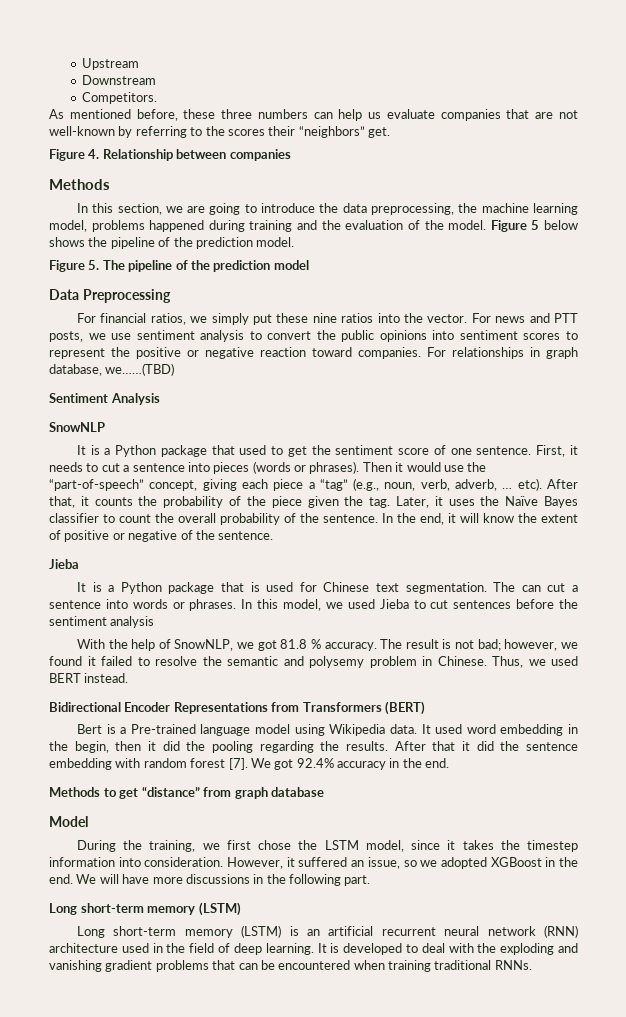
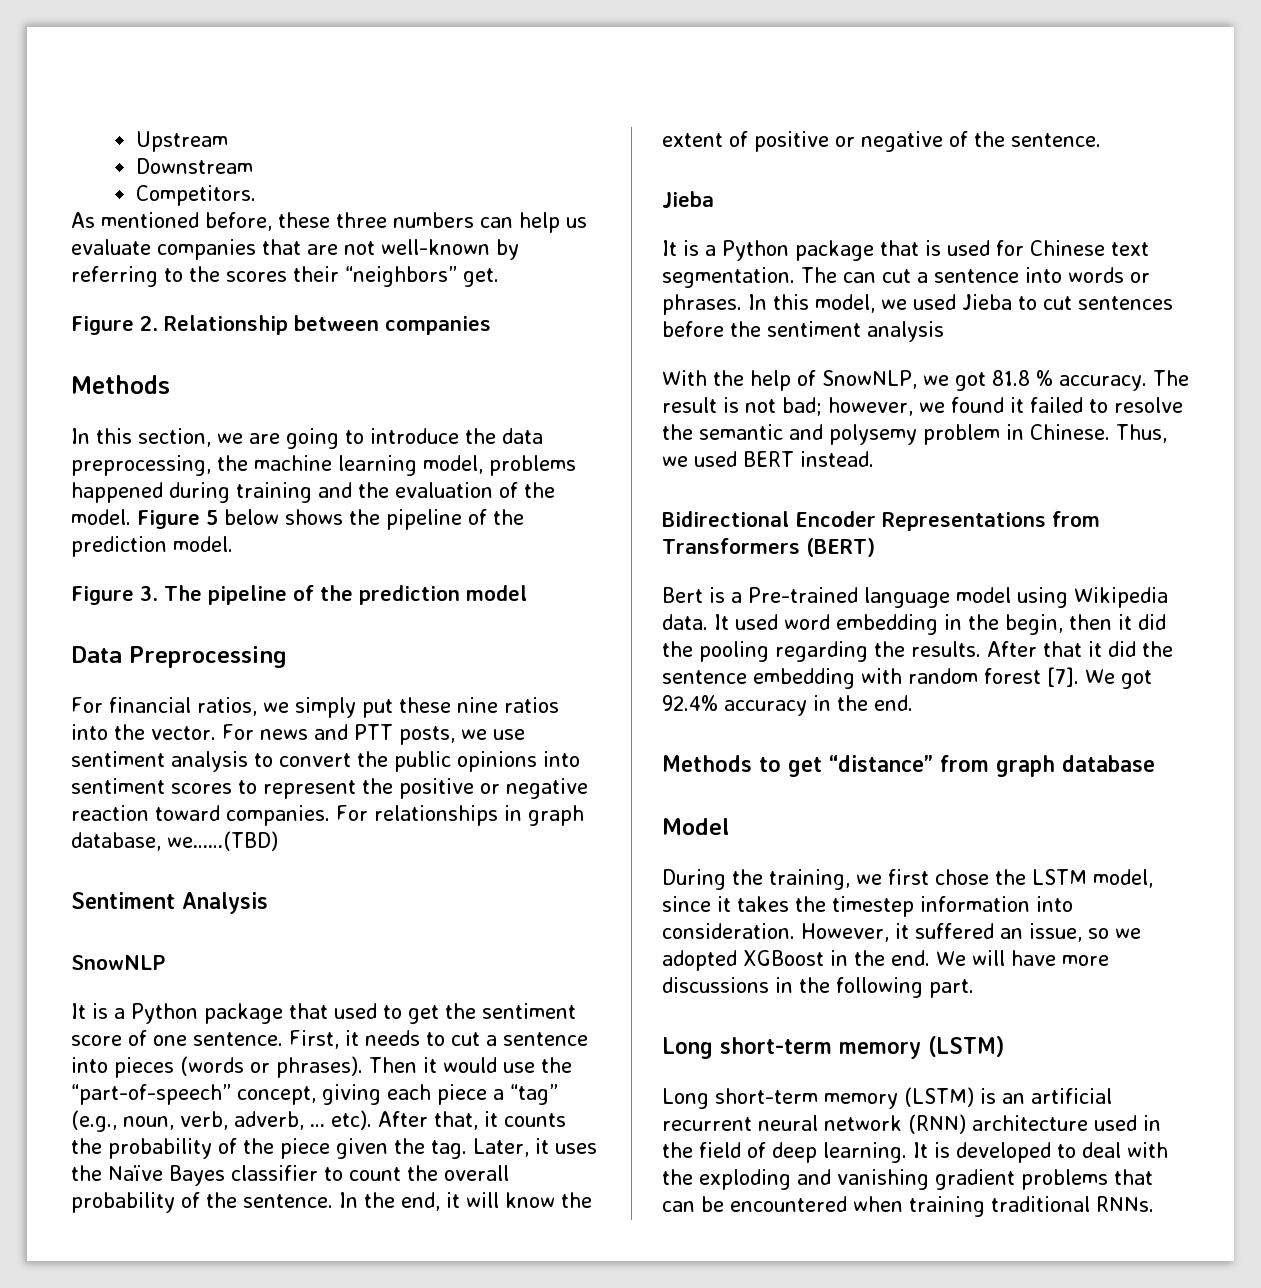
[88,149,100,159] 4. -> [140,316,158,331] 2.
[88,260,100,270] 5. -> [140,586,158,601] 3.

